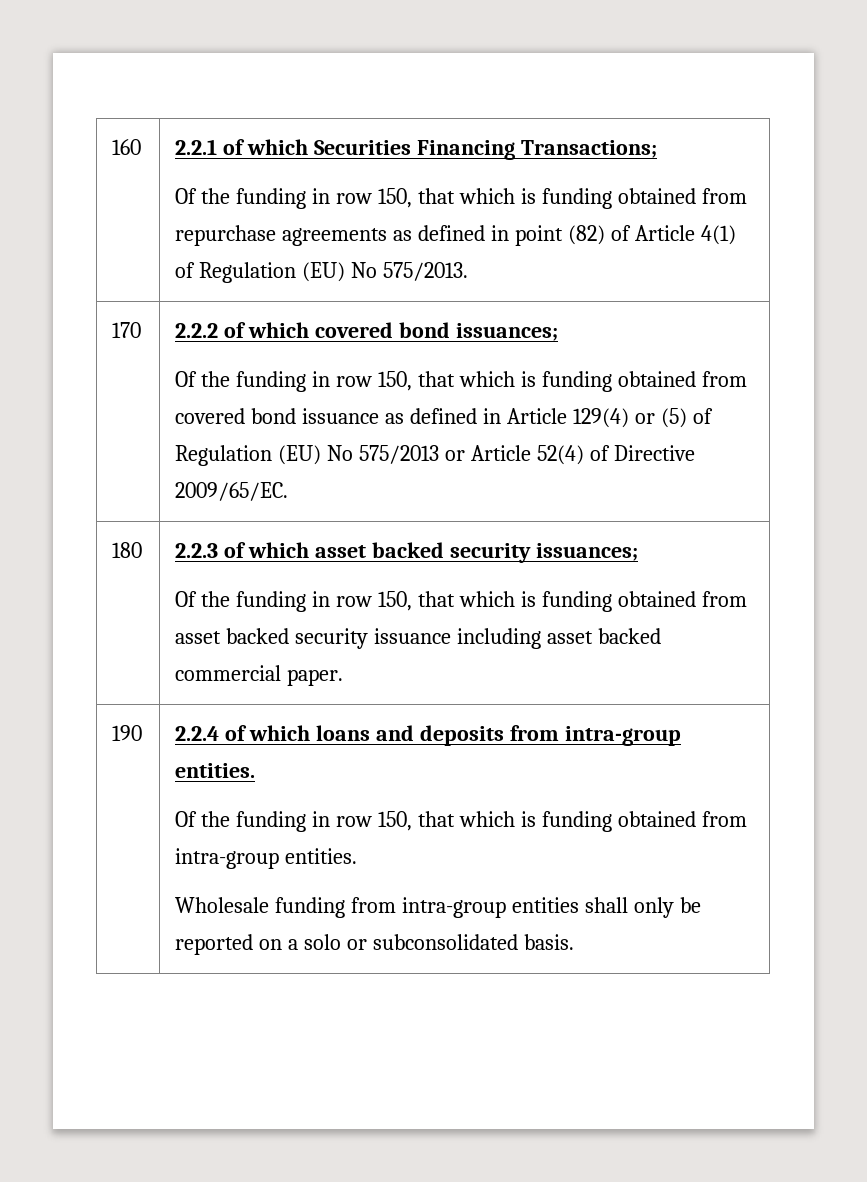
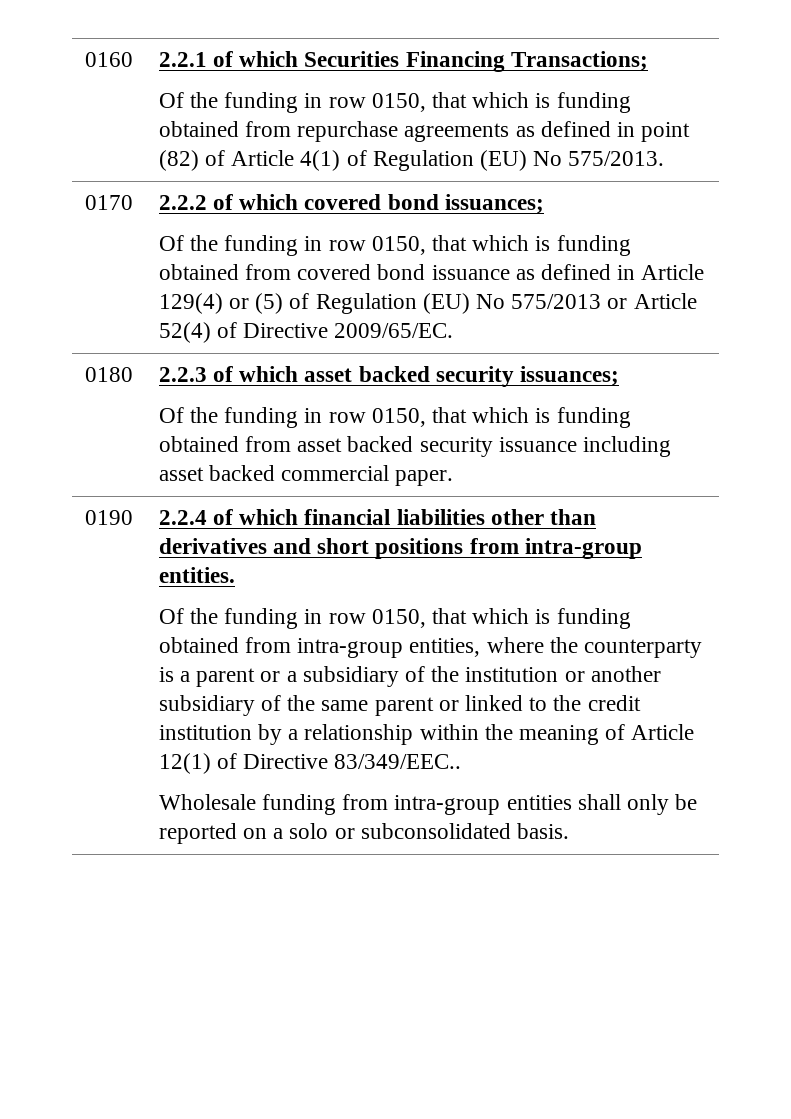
[112,139,142,155] 160 -> [84,52,133,67] 0160
[378,188,413,208] 150, -> [371,93,426,112] 0150,
[112,322,142,338] 170 -> [84,195,133,210] 0170
[378,371,413,391] 150, -> [371,236,426,255] 0150,
[112,542,143,558] 180 -> [84,367,133,382] 0180
[378,591,413,611] 150, -> [371,408,426,427] 0150,
[112,725,143,741] 190 -> [84,510,133,525] 0190
[316,725,505,746] loans and deposits -> [304,509,597,525] [158,538,464,559] financial liabilities other than derivatives and short positions
[378,811,413,831] 150, -> [371,609,426,628] 0150,
[285,848,358,864] entities. -> [409,637,703,658] [158,666,661,687] [158,695,641,716] [158,724,695,745] [158,753,462,774] entities, where the counterparty is a parent or a subsidiary of the institution or another subsidiary of the same parent or linked to the credit institution by a relationship within the meaning of Article 12(1) of Directive 83/349/EEC..

